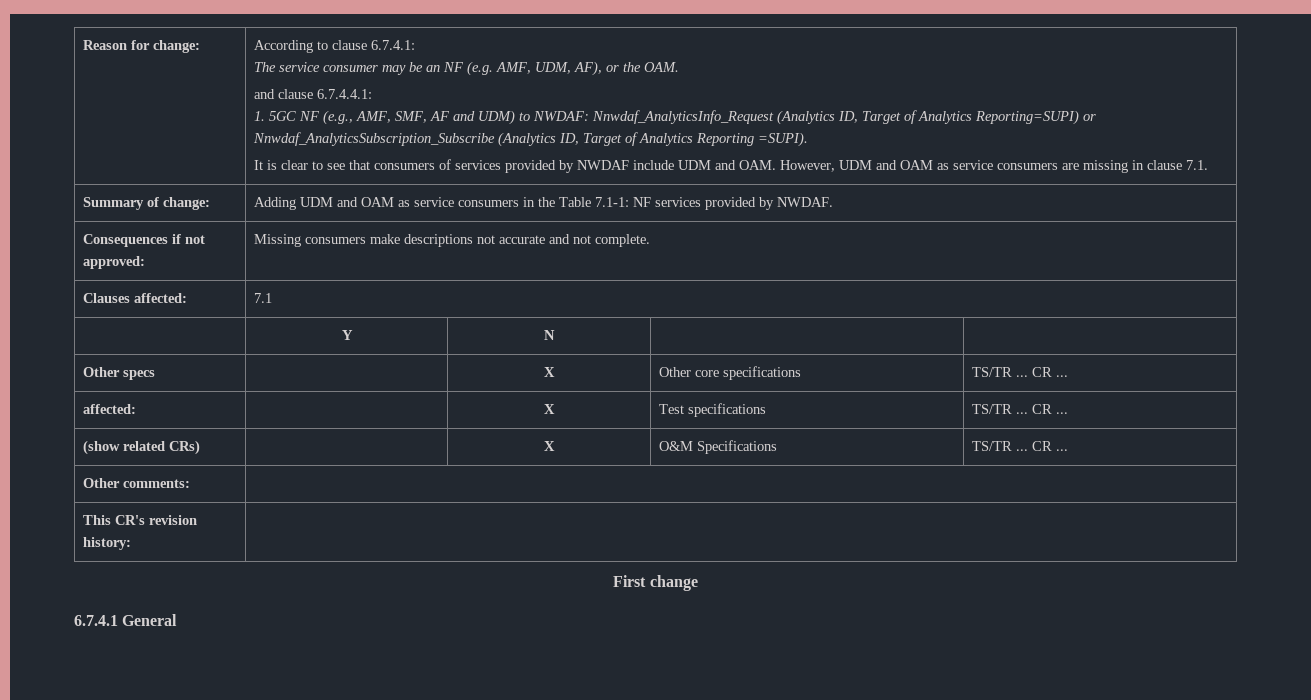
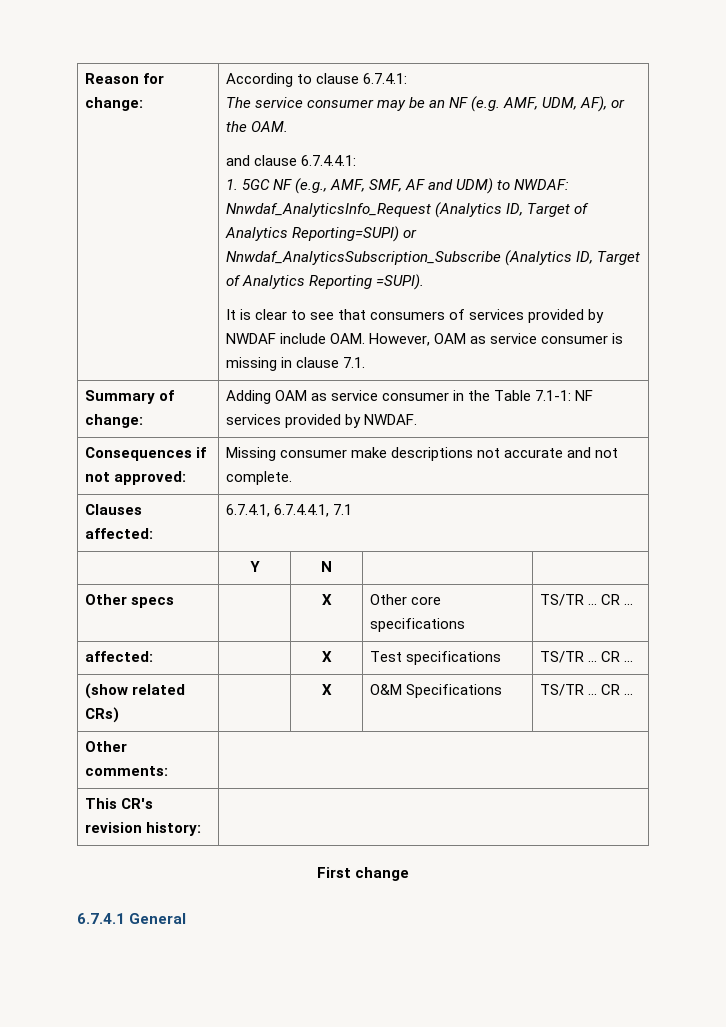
[678,160,1080,172] UDM and OAM. However, UDM and OAM as service consumers are -> [329,333,623,346] OAM. However, OAM as service consumer is
[300,197,520,207] UDM and OAM as service consumers -> [274,390,449,401] OAM as service consumer
[305,237,367,244] consumers -> [279,449,347,458] consumer
(188, 298) none -> [225,504,329,517] 6.7.4.1, 6.7.4.4.1,

